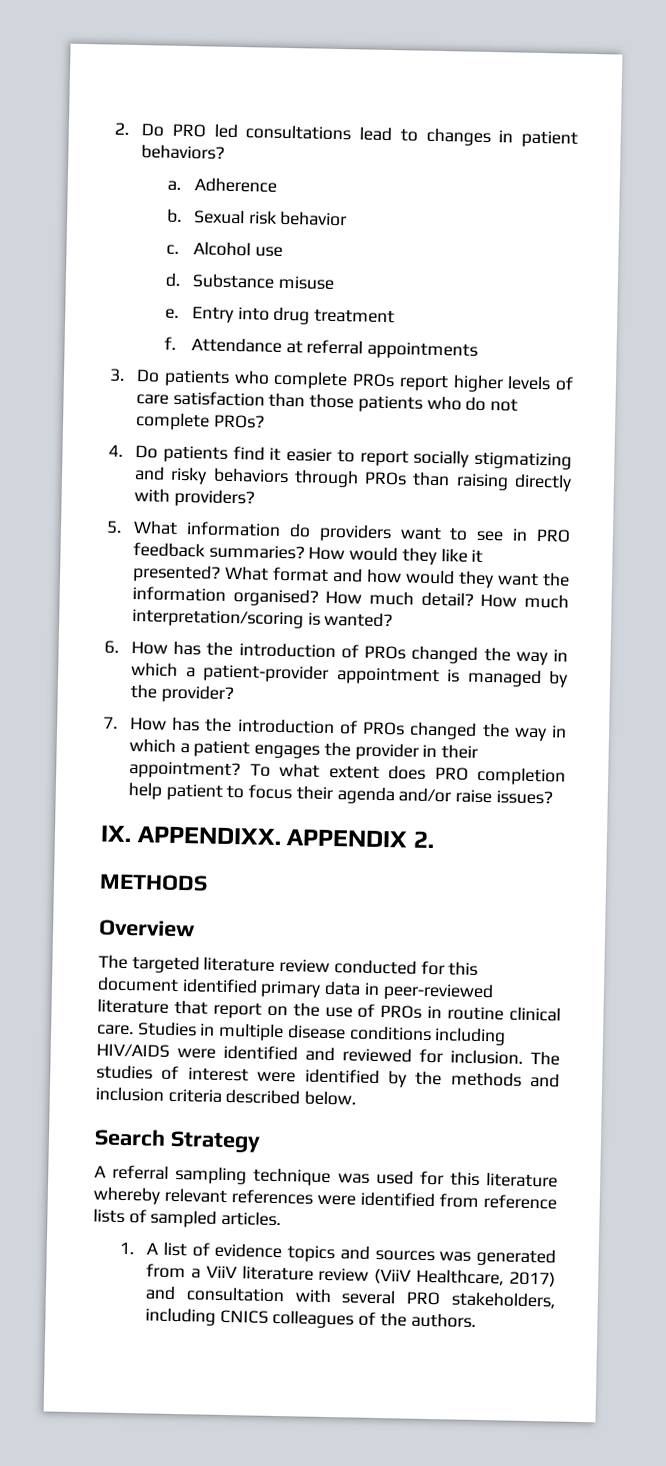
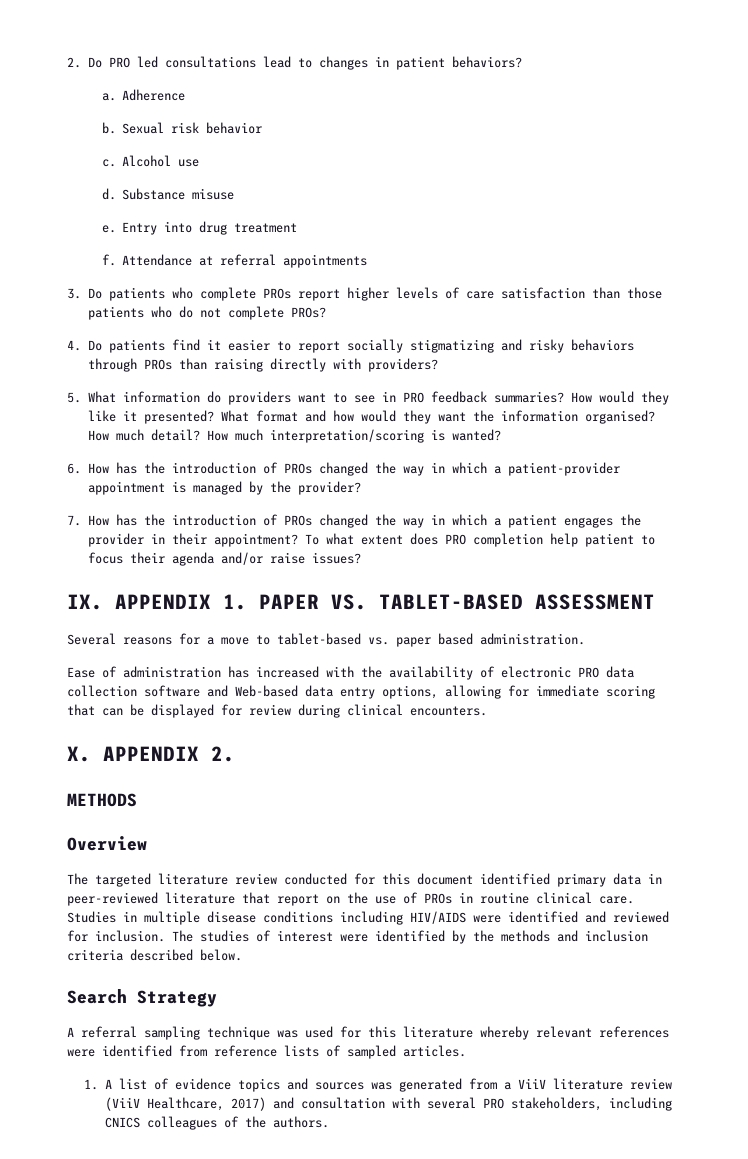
[136,826,282,845] APPENDIXX. -> [115,594,655,610] [67,633,585,647] [67,666,634,680] [67,685,655,699] [67,704,487,718] [67,746,91,762] APPENDIX 1. PAPER VS. TABLET-BASED ASSESSMENT // Several reasons for a move to tablet-based vs. paper based administration. // Ease of administration has increased with the availability of electronic PRO data collection software and Web-based data entry options, allowing for immediate scoring that can be displayed for review during clinical encounters. // X.

